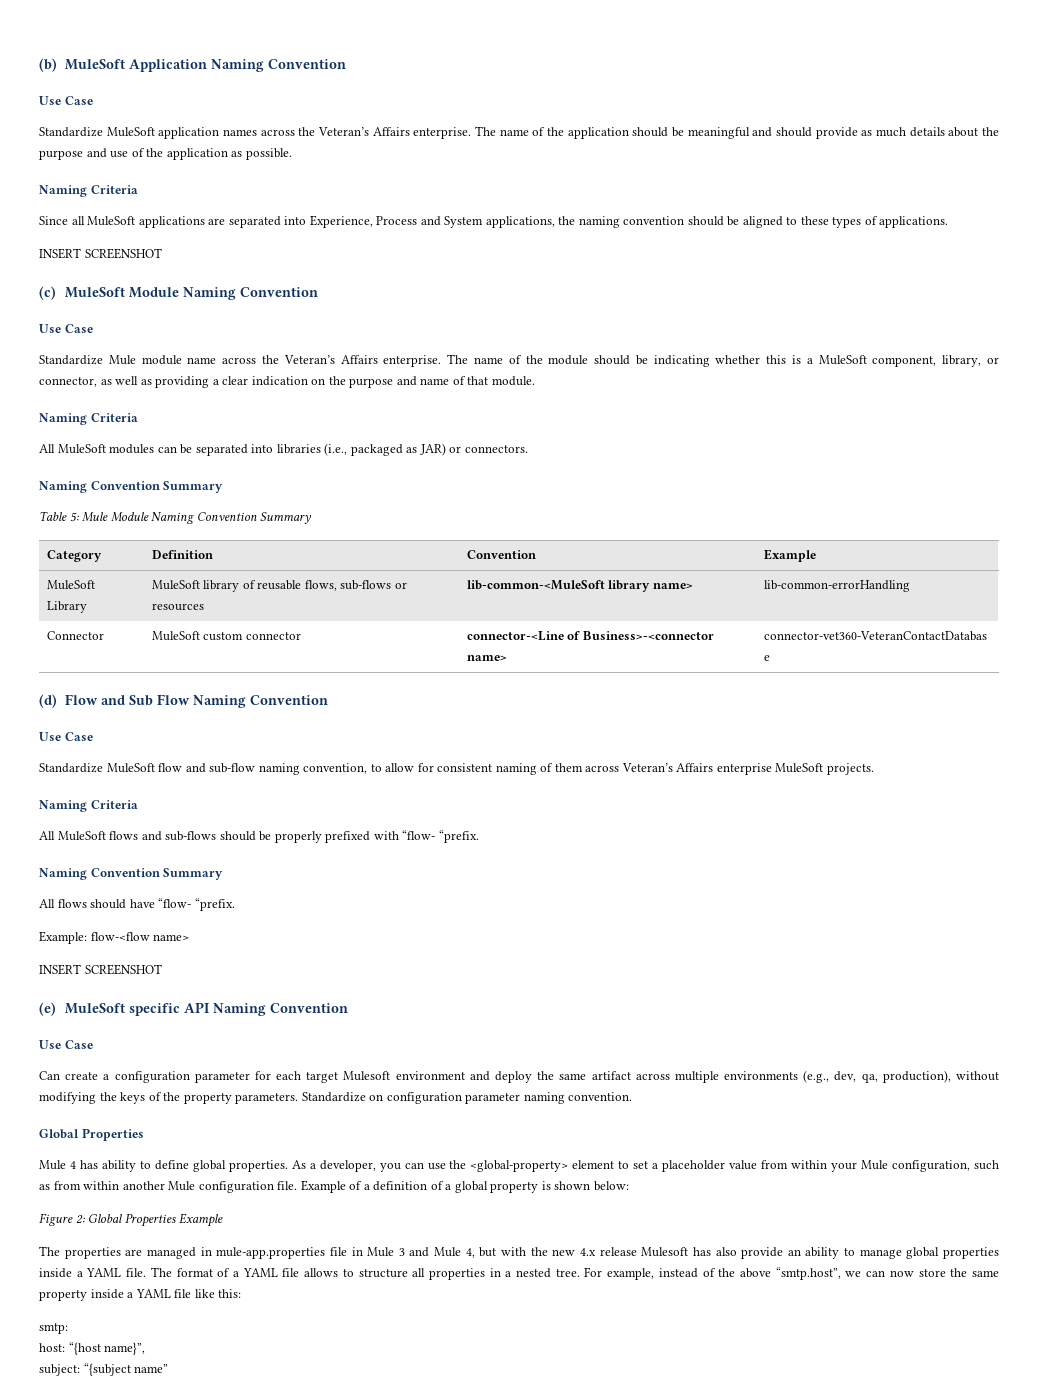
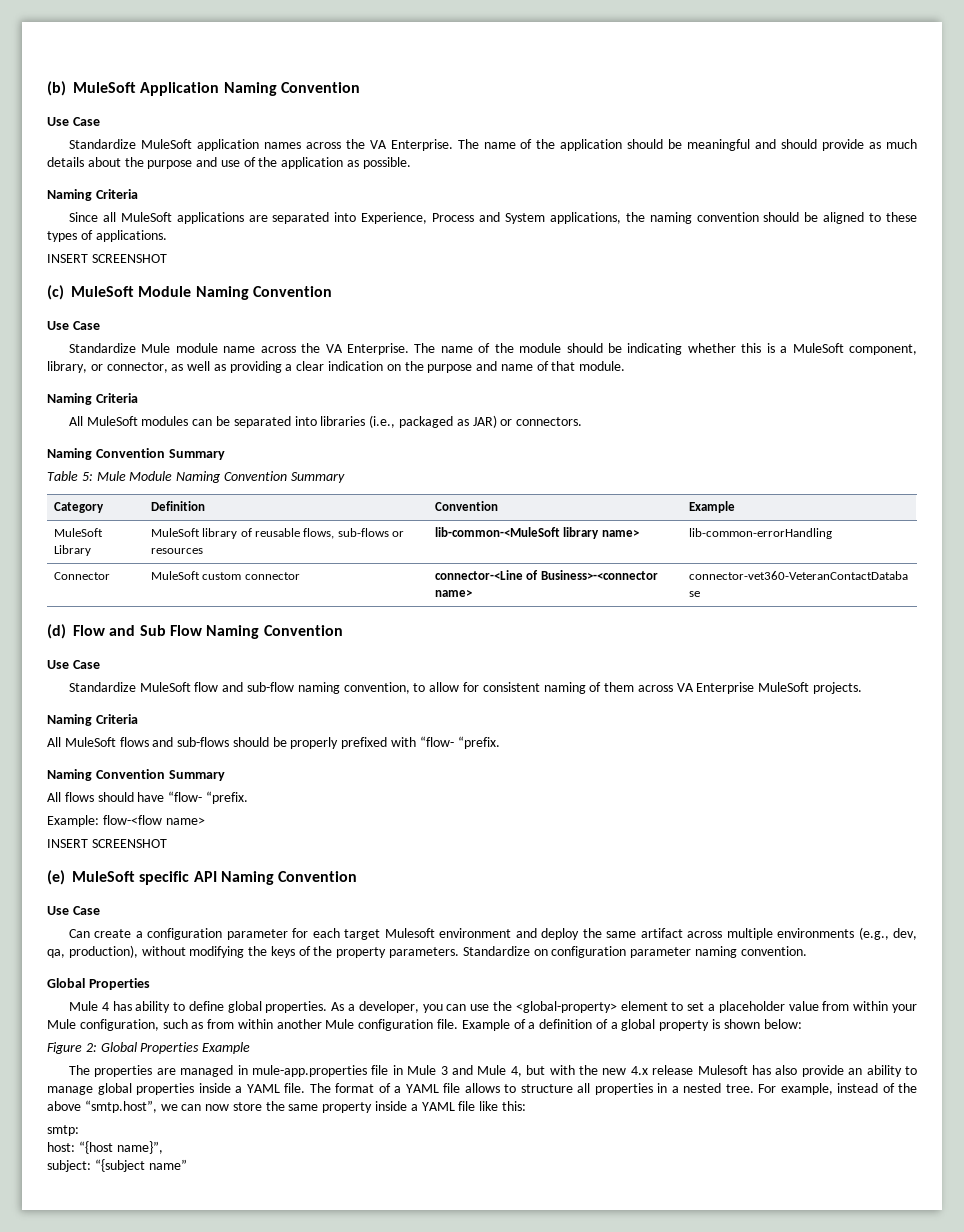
[318,127,472,139] Veteran’s Affairs enterprise. -> [369,139,453,151] VA Enterprise.
[283,355,442,367] Veteran’s Affairs enterprise. -> [325,343,409,355] VA Enterprise.
[621,763,772,775] Veteran’s Affairs enterprise -> [676,682,755,694] VA Enterprise

